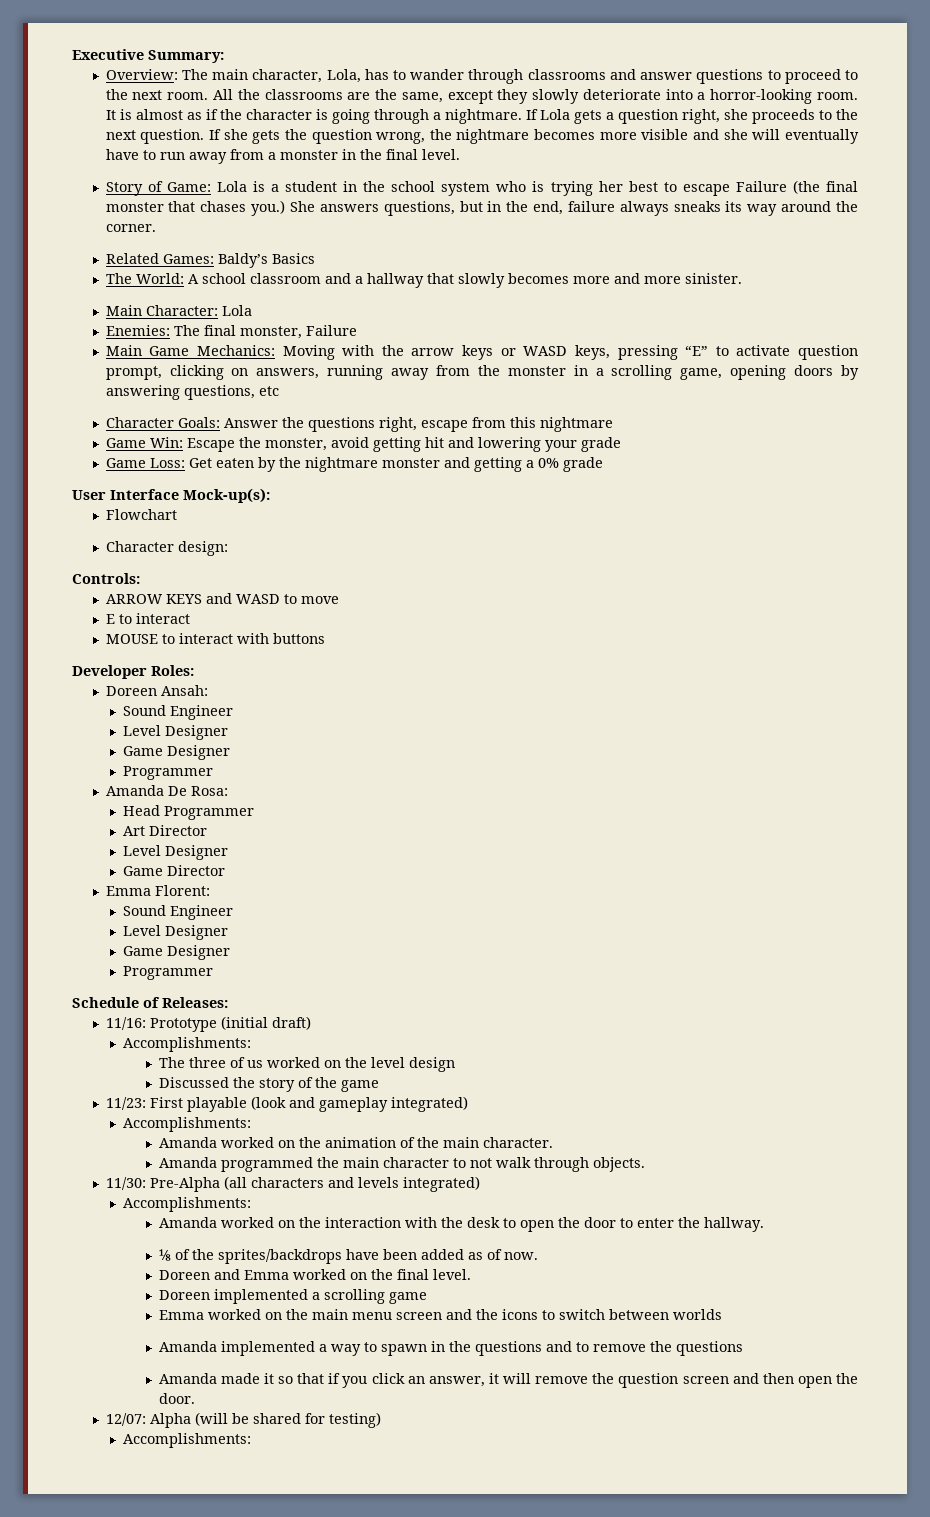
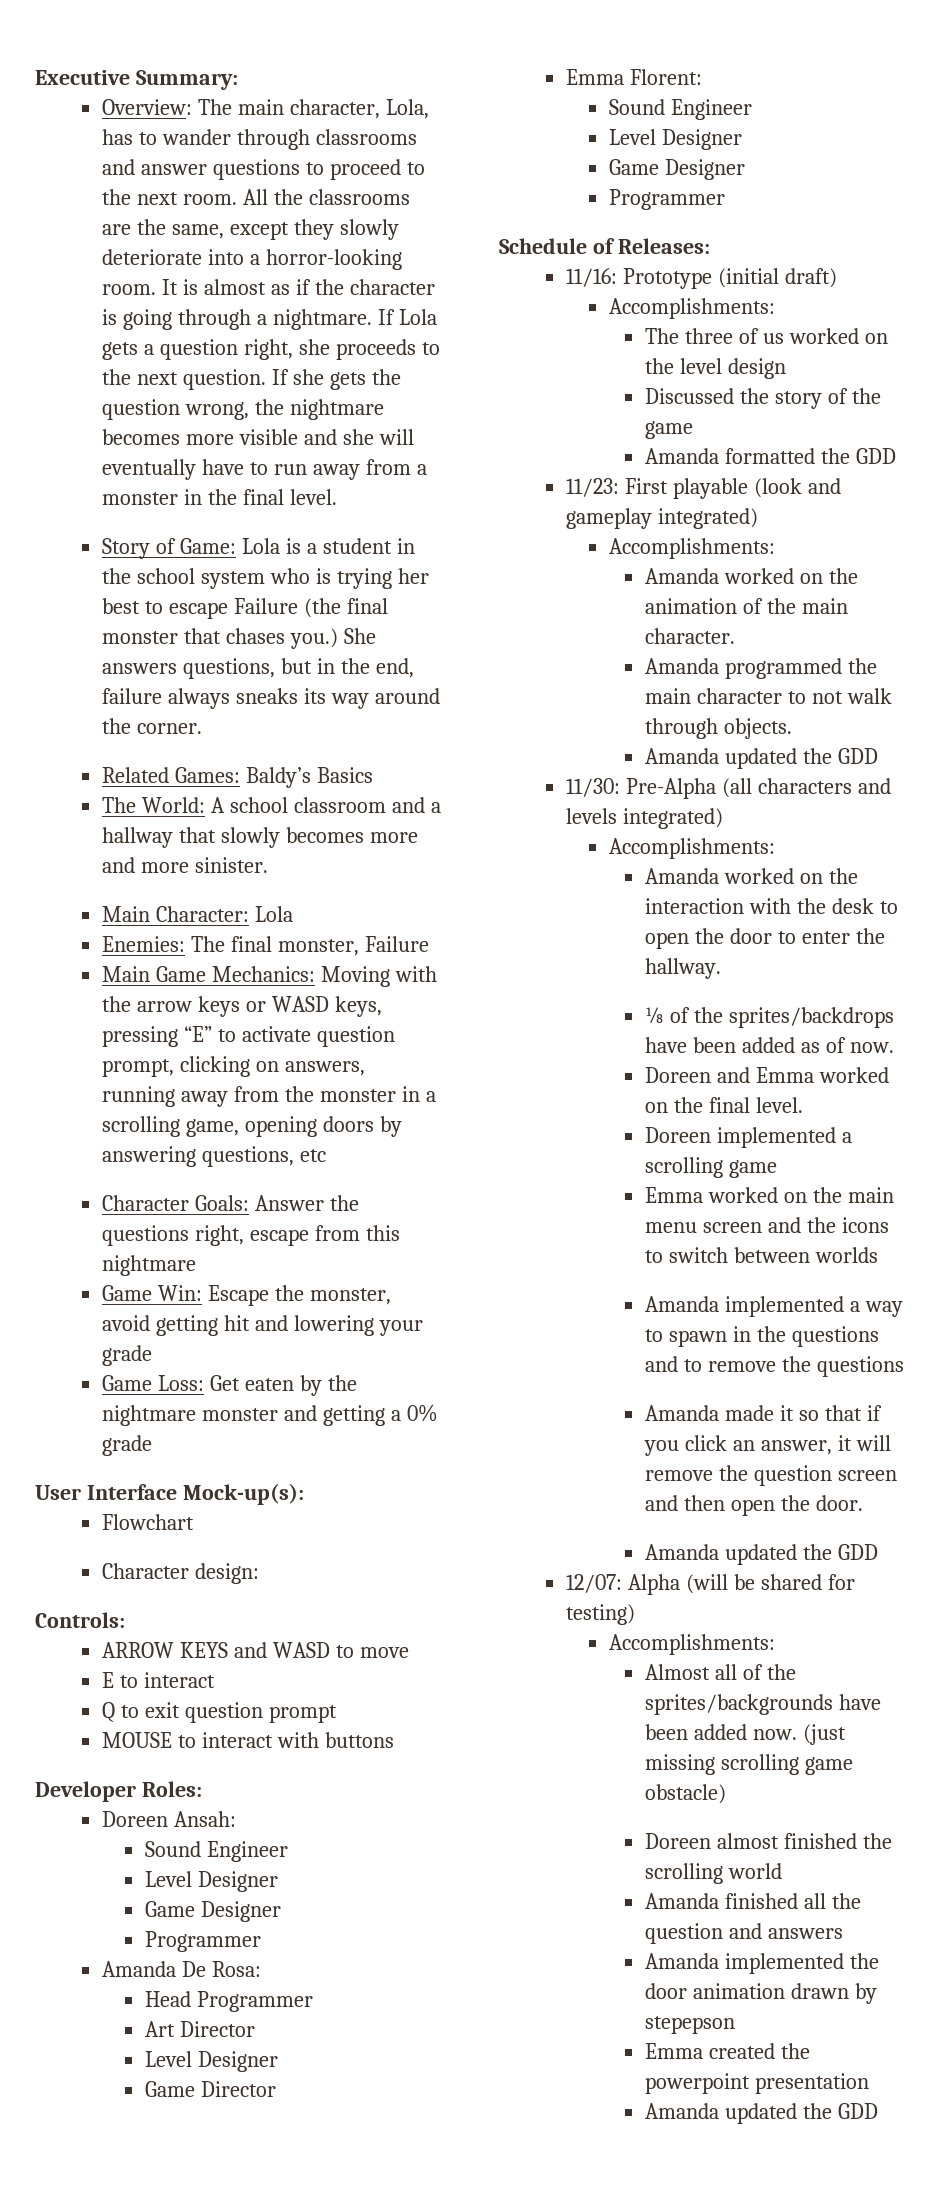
(190, 618) none -> [102,1702,338,1723] // Q to exit question prompt
(379, 1086) none -> [645,448,896,464] // Amanda formatted the GDD
(645, 1164) none -> [645,748,878,769] // Amanda updated the GDD
(195, 1398) none -> [645,1544,878,1565] // Amanda updated the GDD
(252, 1440) none -> [645,1664,796,1680] [645,1694,881,1715] [645,1724,846,1745] [645,1754,853,1775] [645,1784,726,1804] [645,1833,892,1849] [645,1863,782,1884] [645,1893,861,1909] [645,1923,843,1944] [645,1953,879,1974] [645,1983,877,2004] [645,2016,735,2034] [645,2043,810,2059] [645,2073,869,2094] [645,2103,878,2124] // Almost all of the sprites/backgrounds have been added now. (just missing scrolling game obstacle) // Doreen almost finished the scrolling world // Amanda finished all the question and answers // Amanda implemented the door animation drawn by stepepson // Emma created the powerpoint presentation // Amanda updated the GDD

